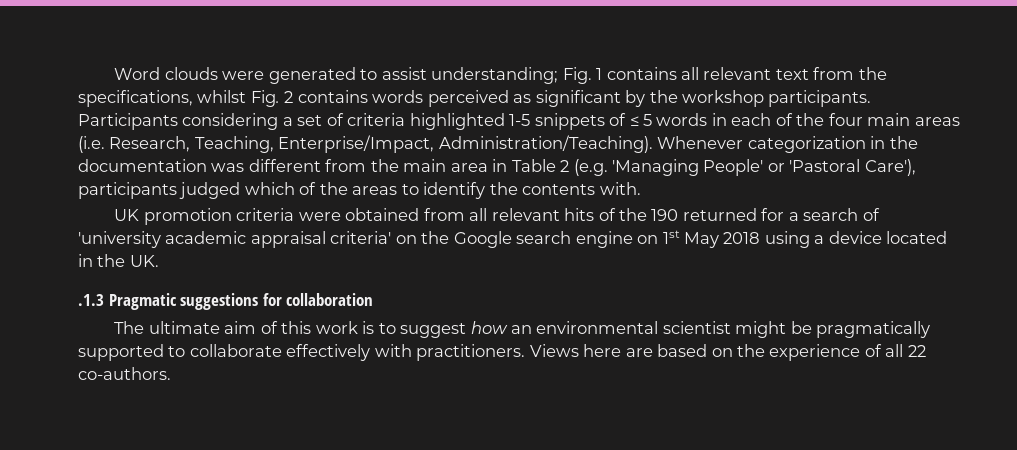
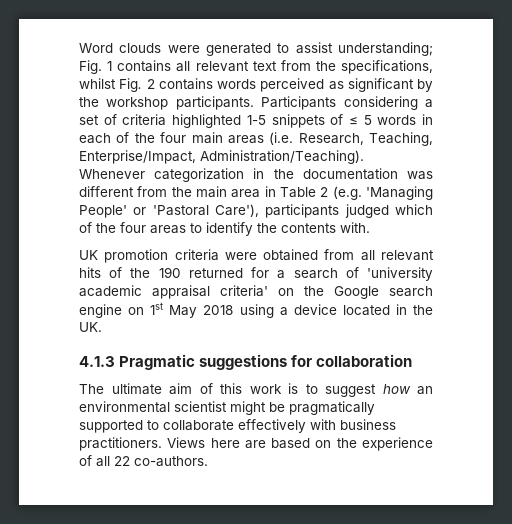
(348, 188) none -> [120,222,146,233] four
[78,294,104,306] .1.3 -> [79,356,115,367] 4.1.3
(412, 350) none -> [340,419,396,430] business

